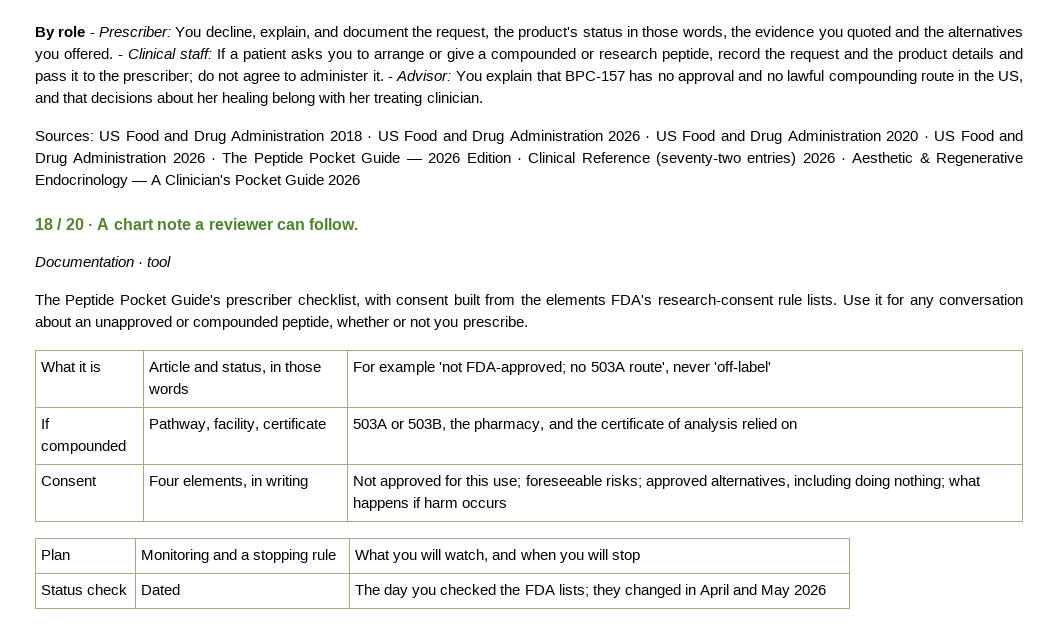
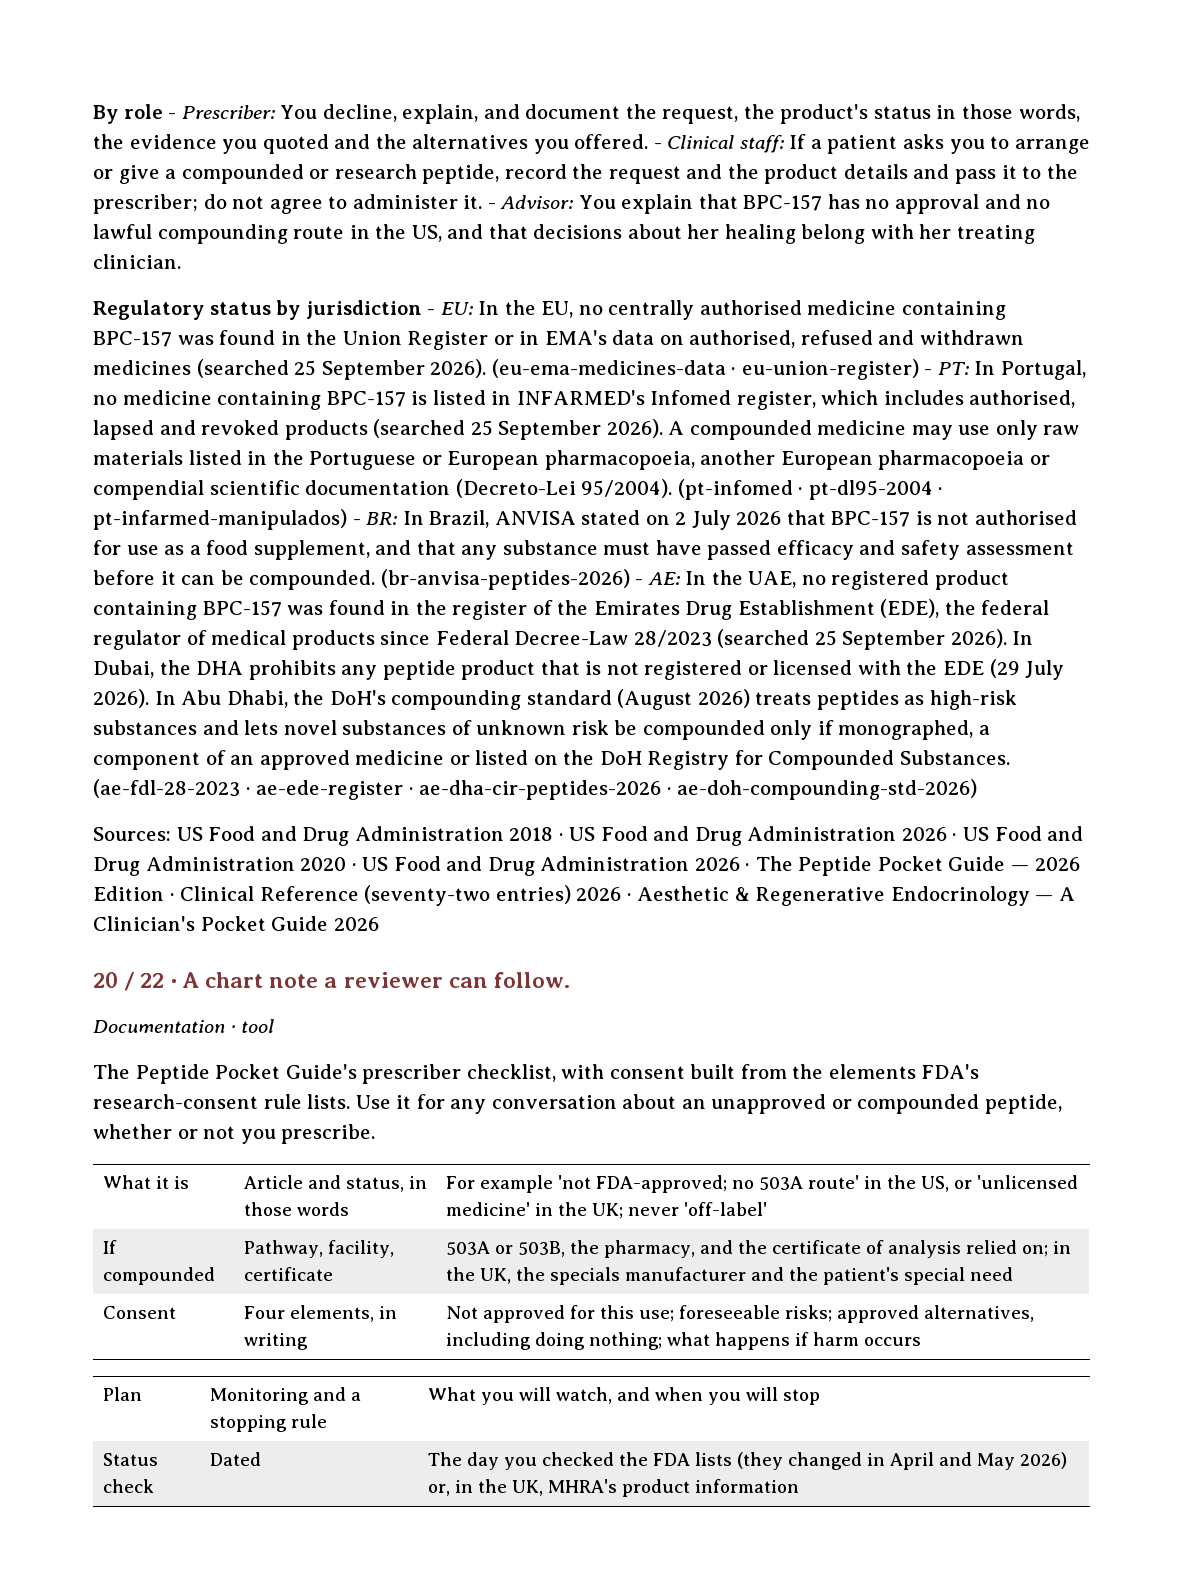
(483, 97) none -> [93,300,1006,320] [93,330,1025,350] [93,359,1086,380] [93,390,1076,410] [93,419,1080,440] [93,450,1050,470] [93,479,944,500] [93,509,1078,530] [93,540,1074,560] [93,569,1009,590] [93,599,1050,620] [93,629,1034,650] [93,659,1065,680] [93,689,1017,710] [93,720,990,740] [93,750,1010,770] [93,779,978,800] // Regulatory status by jurisdiction - EU: In the EU, no centrally authorised medicine containing BPC-157 was found in the Union Register or in EMA's data on authorised, refused and withdrawn medicines (searched 25 September 2026). (eu-ema-medicines-data · eu-union-register) - PT: In Portugal, no medicine containing BPC-157 is listed in INFARMED's Infomed register, which includes authorised, lapsed and revoked products (searched 25 September 2026). A compounded medicine may use only raw materials listed in the Portuguese or European pharmacopoeia, another European pharmacopoeia or compendial scientific documentation (Decreto-Lei 95/2004). (pt-infomed · pt-dl95-2004 · pt-infarmed-manipulados) - BR: In Brazil, ANVISA stated on 2 July 2026 that BPC-157 is not authorised for use as a food supplement, and that any substance must have passed efficacy and safety assessment before it can be compounded. (br-anvisa-peptides-2026) - AE: In the UAE, no registered product containing BPC-157 was found in the register of the Emirates Drug Establishment (EDE), the federal regulator of medical products since Federal Decree-Law 28/2023 (searched 25 September 2026). In Dubai, the DHA prohibits any peptide product that is not registered or licensed with the EDE (29 July 2026). In Abu Dhabi, the DoH's compounding standard (August 2026) treats peptides as high-risk substances and lets novel substances of unknown risk be compounded only if monographed, a component of an approved medicine or listed on the DoH Registry for Compounded Substances. (ae-fdl-28-2023 · ae-ede-register · ae-dha-cir-peptides-2026 · ae-doh-compounding-std-2026)
[35,218,84,230] 18 / 20 -> [93,972,165,991] 20 / 22
[628,362,669,374] route', -> [807,1175,1078,1192] [445,1202,623,1219] route' in the US, or 'unlicensed medicine' in the UK;
[780,421,797,429] on -> [1021,1241,1071,1257] [445,1267,1013,1285] on; in the UK, the specials manufacturer and the patient's special need
[558,584,621,598] lists; they -> [694,1452,783,1470] lists (they
[793,585,826,595] 2026 -> [1019,1452,1067,1469] [427,1479,799,1497] 2026) or, in the UK, MHRA's product information

